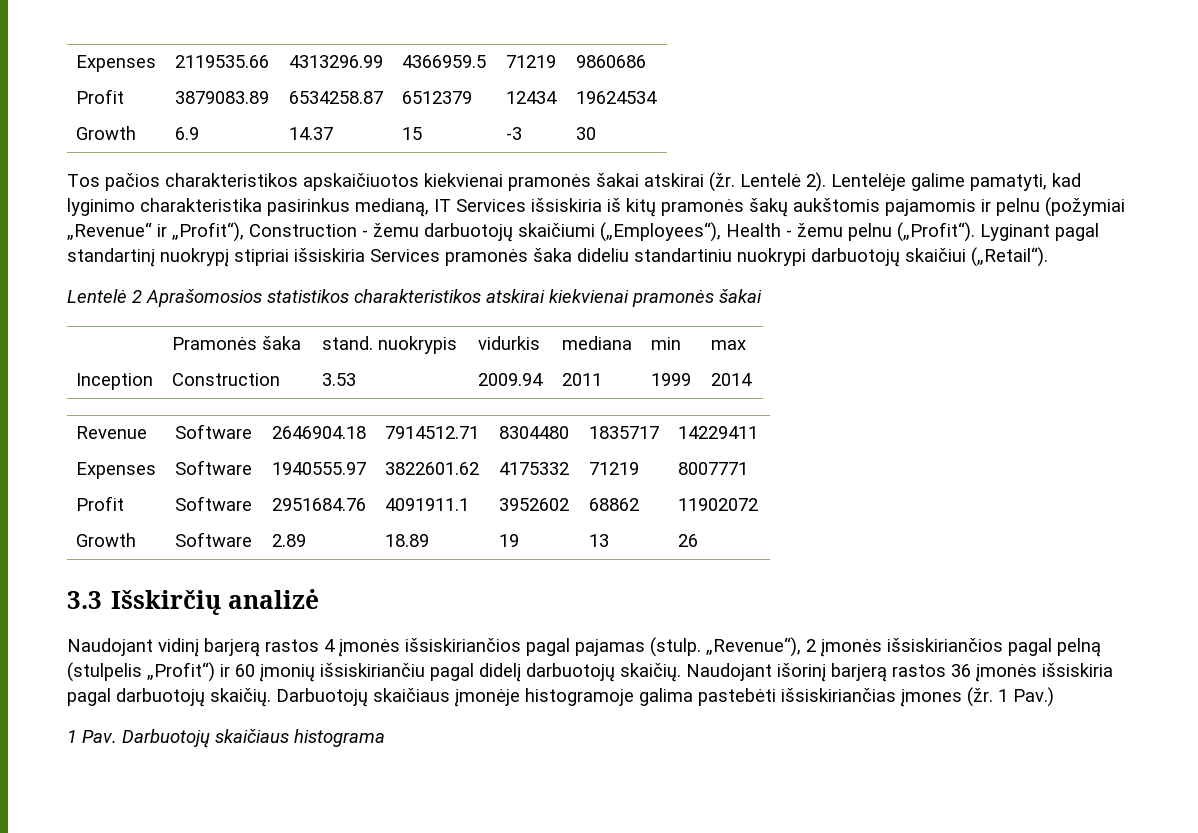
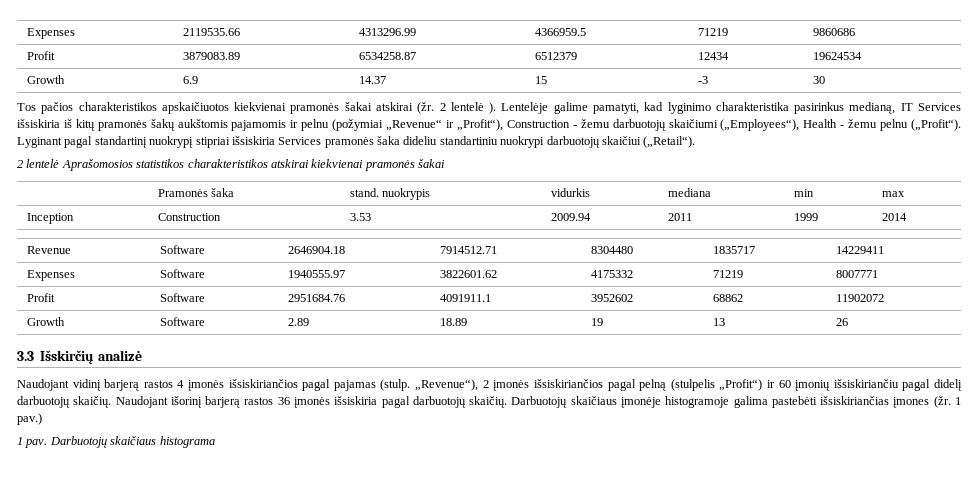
[740,172,826,192] Lentelė 2). -> [439,102,497,114] 2 lentelė ).
[67,289,142,303] Lentelė 2 -> [17,159,60,168] 2 lentelė
[1013,687,1054,707] [67,730,117,743] Pav.) // 1 Pav. -> [17,413,42,425] [17,437,48,448] pav.) // 1 pav.

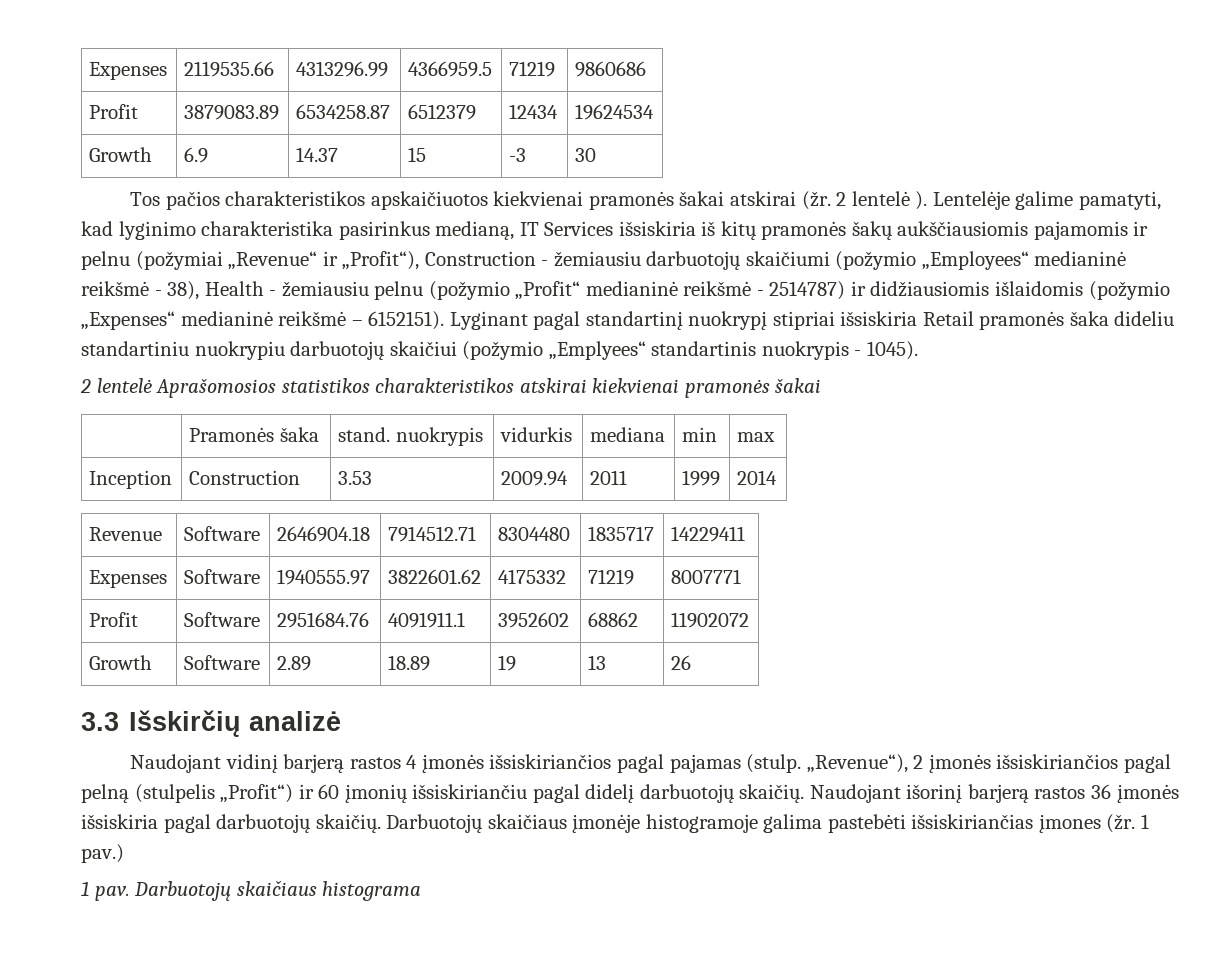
[177,119,228,128] aukštomis -> [897,221,1029,236] aukščiausiomis
[580,119,610,128] žemu -> [553,251,641,267] žemiausiu
[720,119,962,131] („Employees“), Health - žemu pelnu („Profit“). -> [835,251,1127,270] [81,281,1170,300] [81,311,445,330] (požymio „Employees“ medianinė reikšmė - 38), Health - žemiausiu pelnu (požymio „Profit“ medianinė reikšmė - 2514787) ir didžiausiomis išlaidomis (požymio „Expenses“ medianinė reikšmė – 6152151).
[278,137,322,145] Services -> [922,311,974,326] Retail
[500,136,545,148] nuokrypi -> [194,341,285,360] nuokrypiu
[643,136,696,148] („Retail“). -> [462,341,918,360] (požymio „Emplyees“ standartinis nuokrypis - 1045).

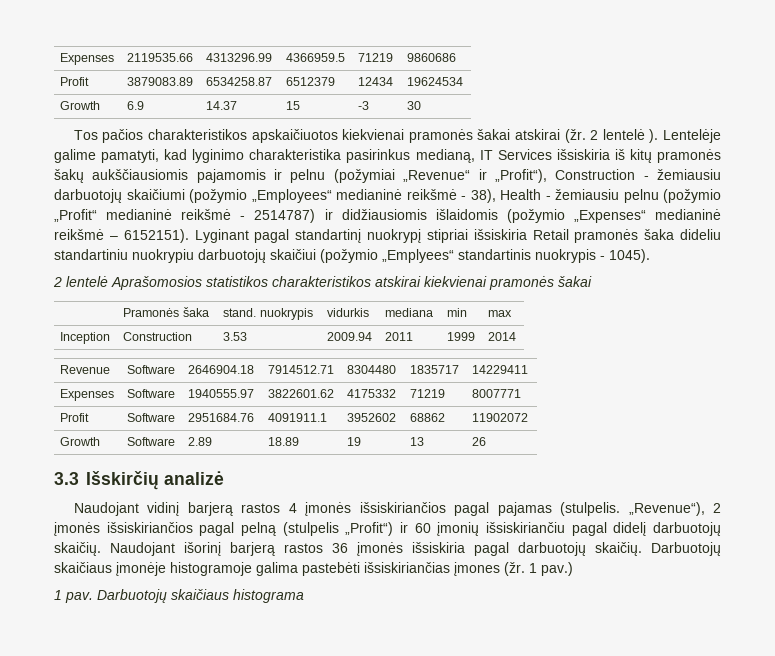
[746,754,802,773] (stulp. -> [560,502,621,516] (stulpelis.

